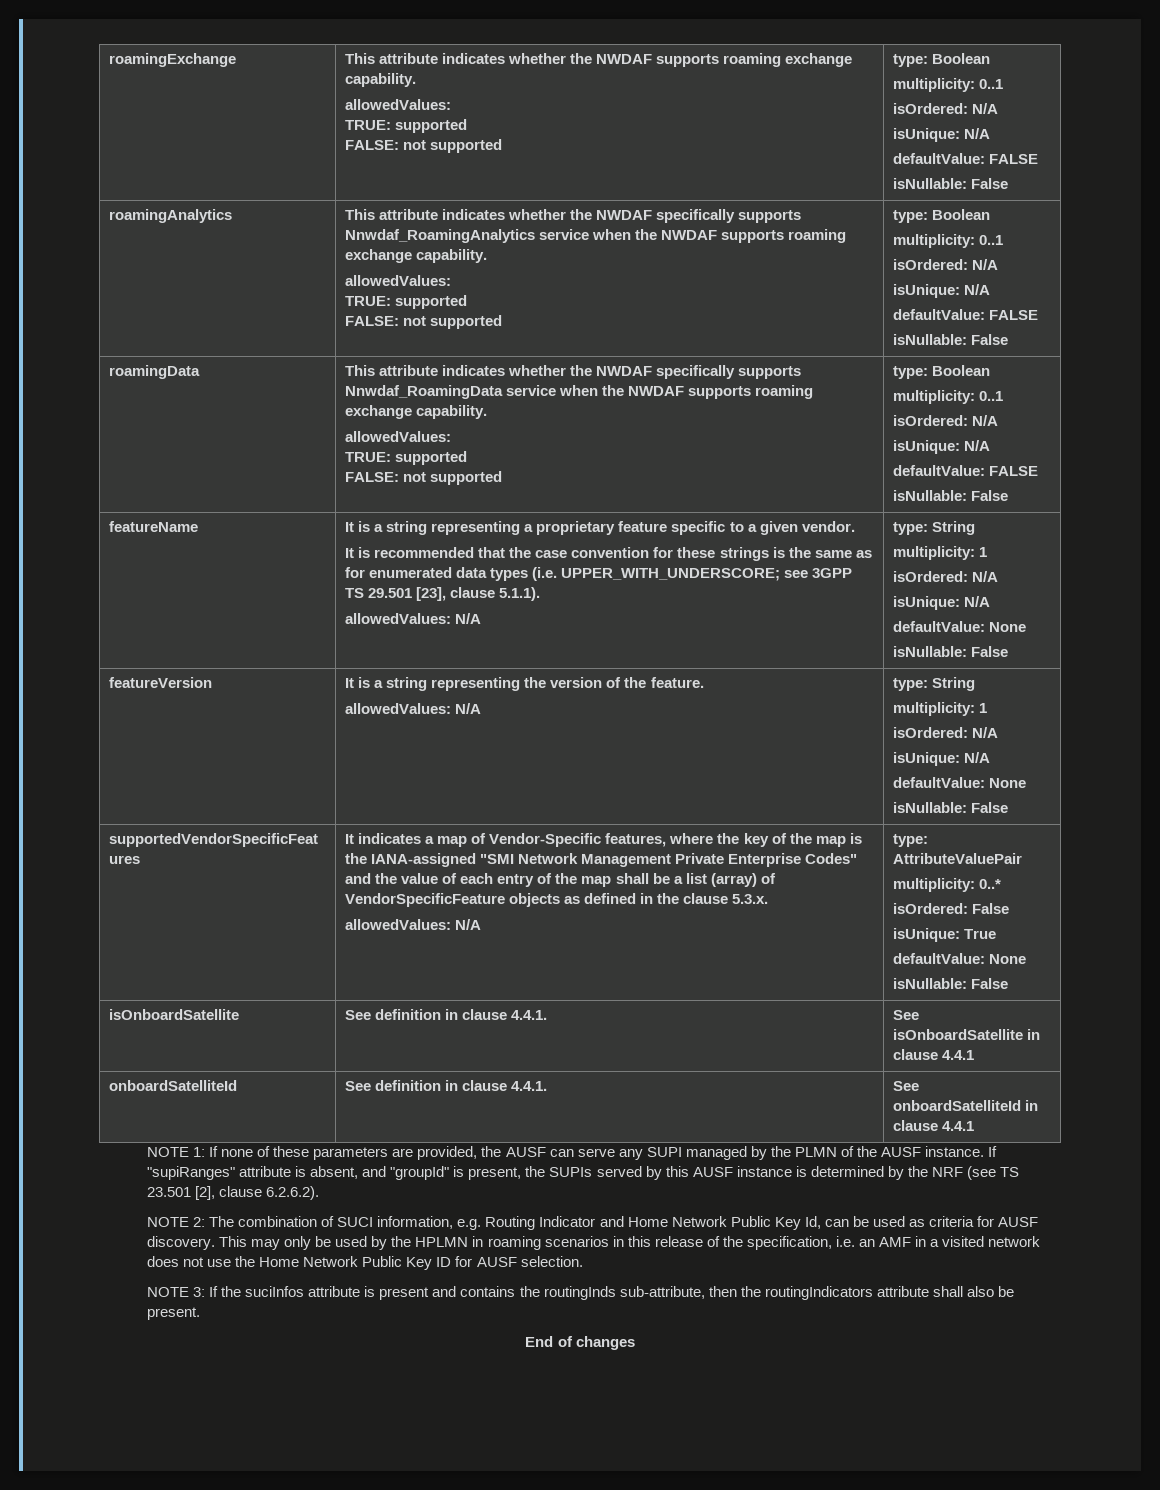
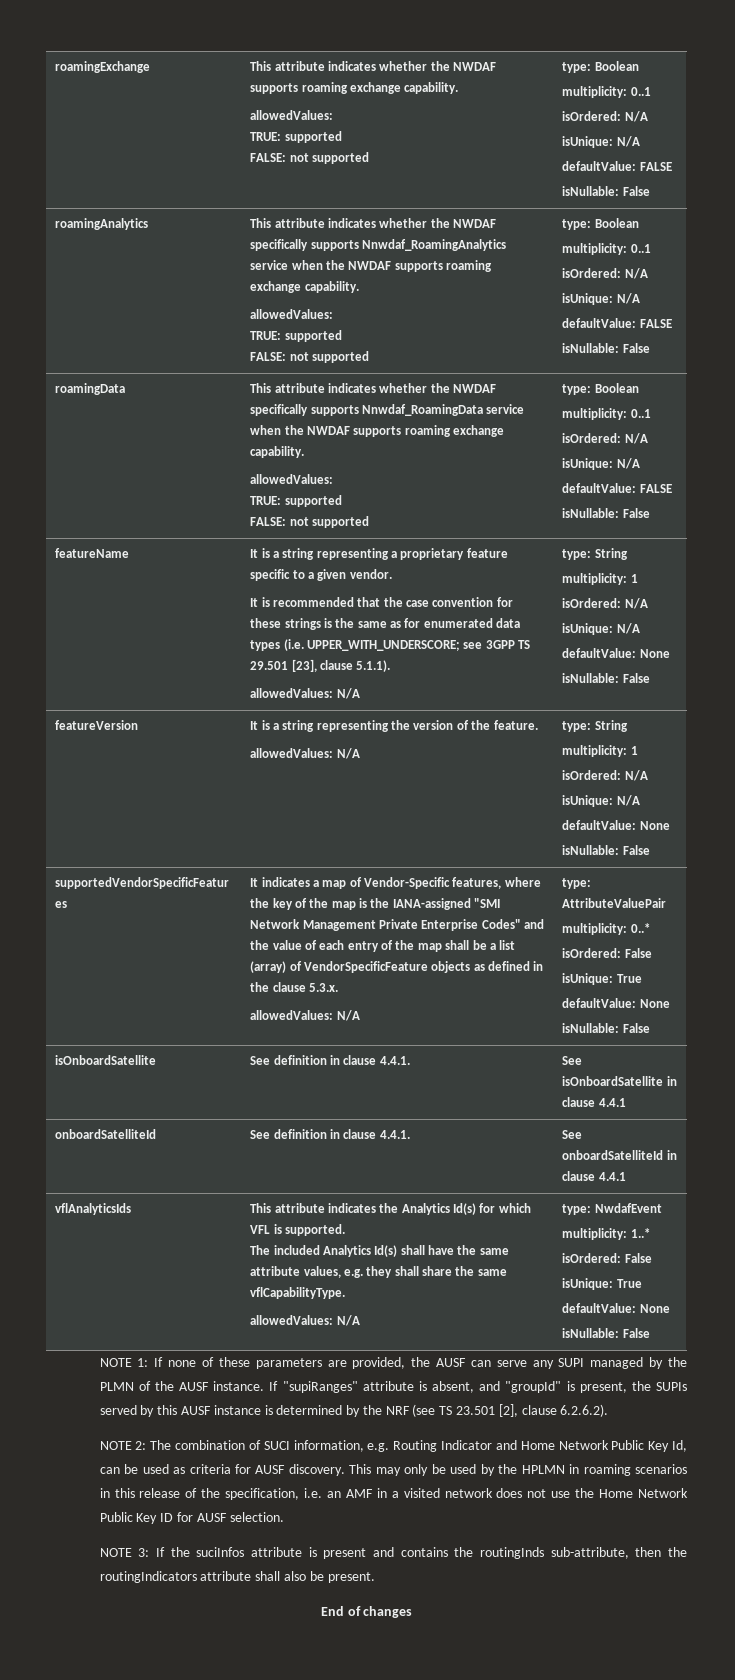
(975, 1126) none -> [55,1203,132,1215] [250,1203,531,1215] [250,1224,345,1236] [250,1245,509,1257] [250,1266,507,1278] [250,1287,346,1299] [250,1315,360,1326] [562,1203,662,1215] [562,1228,650,1240] [562,1253,652,1263] [562,1278,642,1290] [562,1303,670,1313] [562,1328,650,1338] // vflAnalyticsIds | This attribute indicates the Analytics Id(s) for which VFL is supported. // The included Analytics Id(s) shall have the same attribute values, e.g. they shall share the same vflCapabilityType. // allowedValues: N/A | type: NwdafEvent // multiplicity: 1..* // isOrdered: False // isUnique: True // defaultValue: None // isNullable: False

